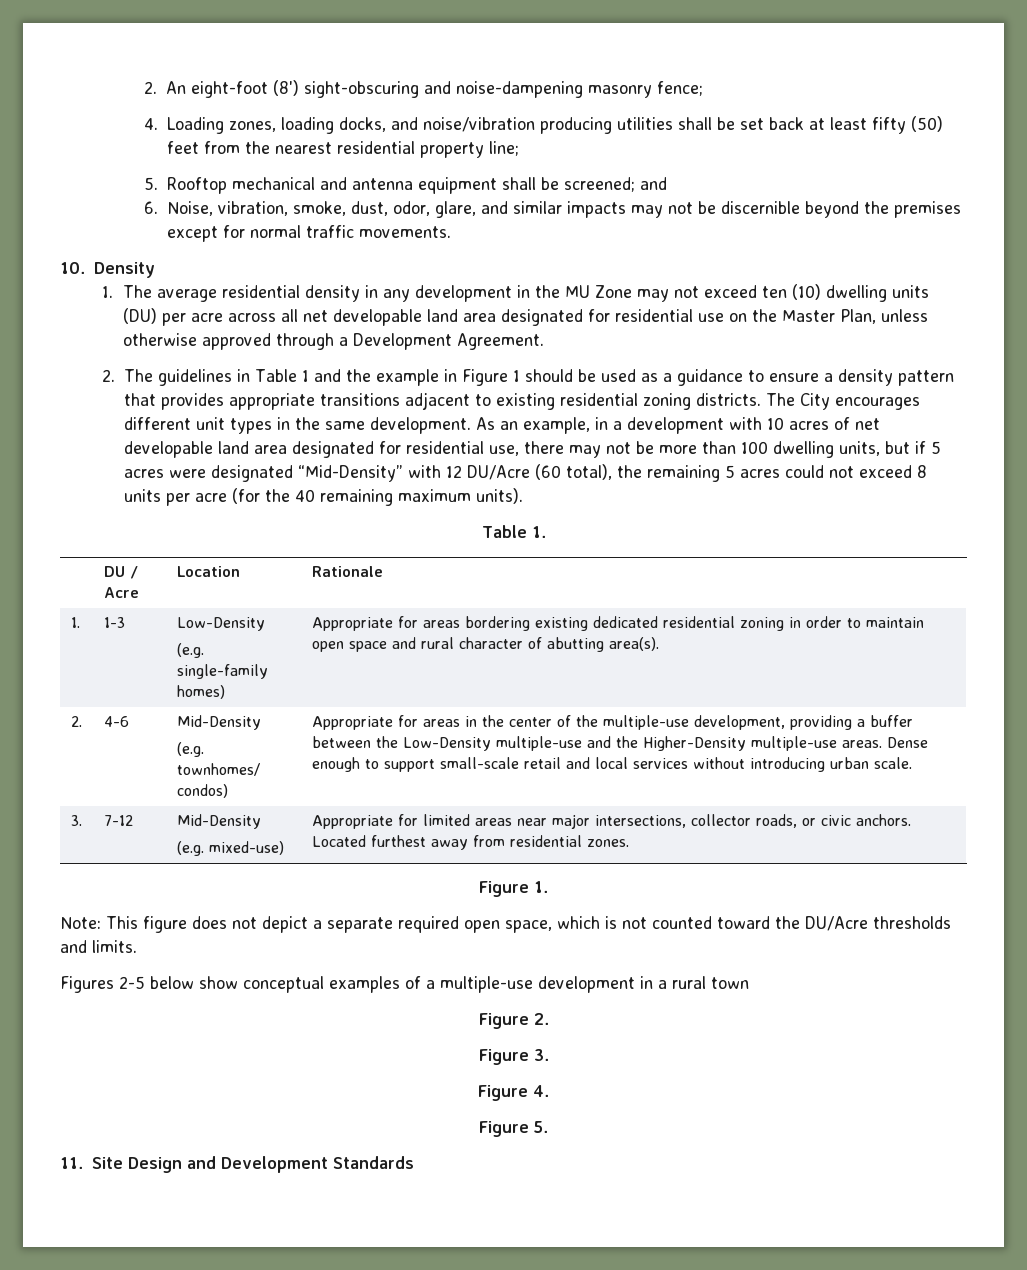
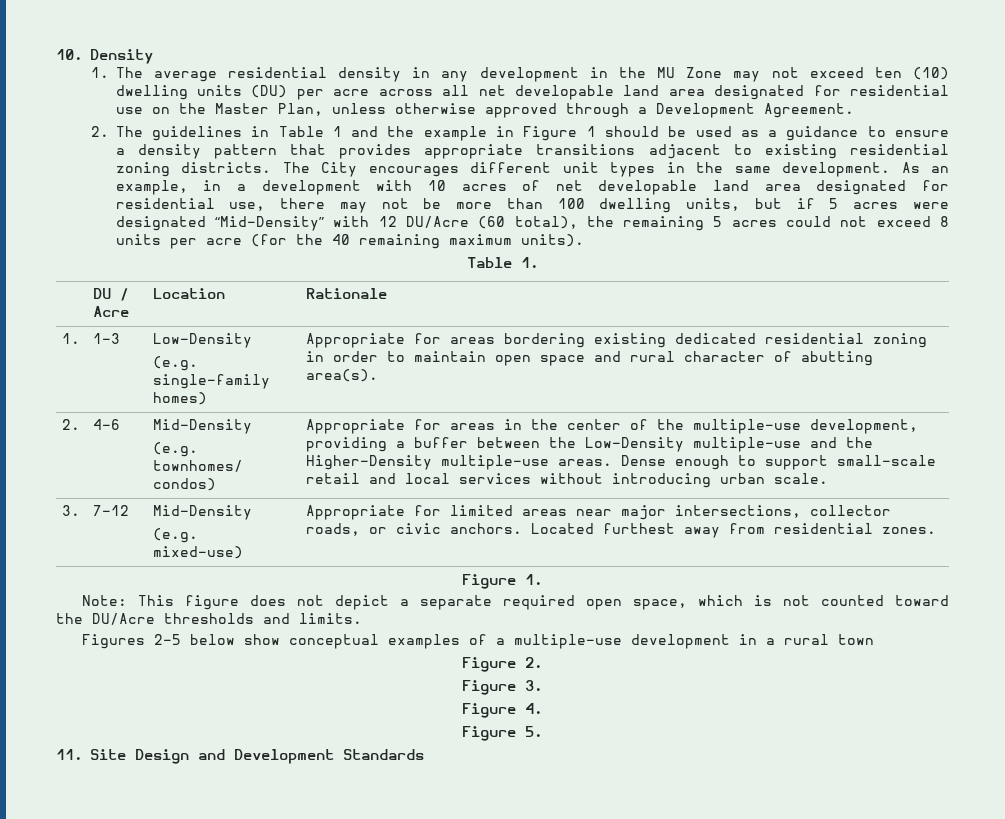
[144,80,704,98] [144,116,944,134] [167,141,520,158] [144,177,668,194] [144,201,962,218] [167,225,452,242] 2. An eight-foot (8') sight-obscuring and noise-dampening masonry fence; // 4. Loading zones, loading docks, and noise/vibration producing utilities shall be set back at least fifty (50) feet from the nearest residential property line; // 5. Rooftop mechanical and antenna equipment shall be screened; and // 6. Noise, vibration, smoke, dust, odor, glare, and similar impacts may not be discernible beyond the premises except for normal traffic movements. // -> (56, 54) none

